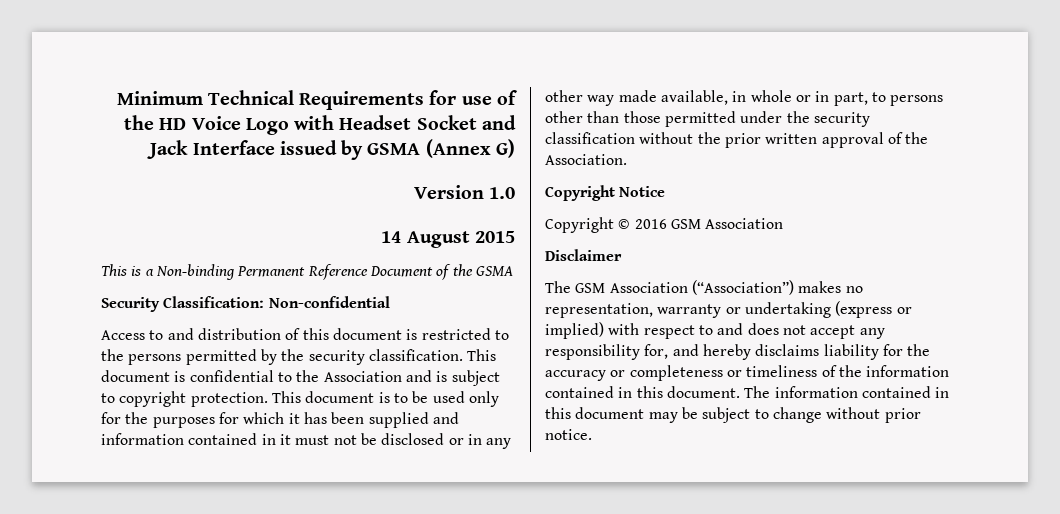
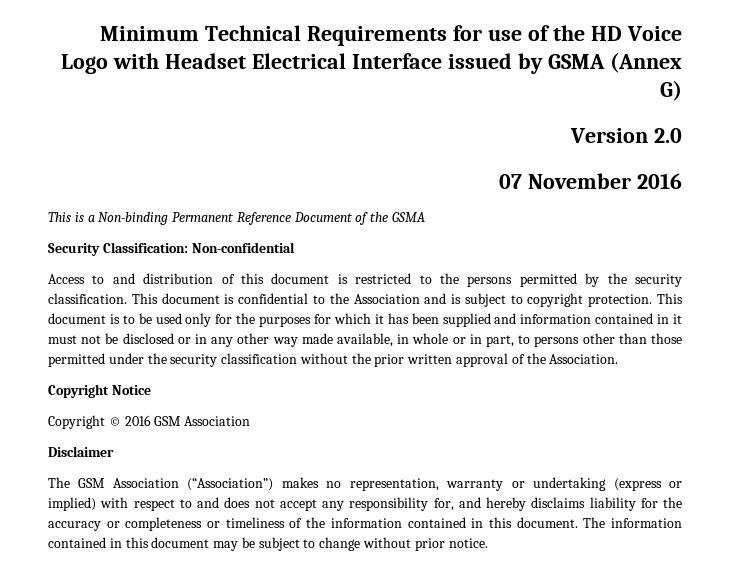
[416,115,516,130] [147,140,189,159] Socket and Jack -> [252,53,347,69] Electrical
[489,187,515,199] [381,231,515,248] 1.0 // 14 August 2015 -> [654,128,682,143] [499,173,682,189] 2.0 // 07 November 2016

